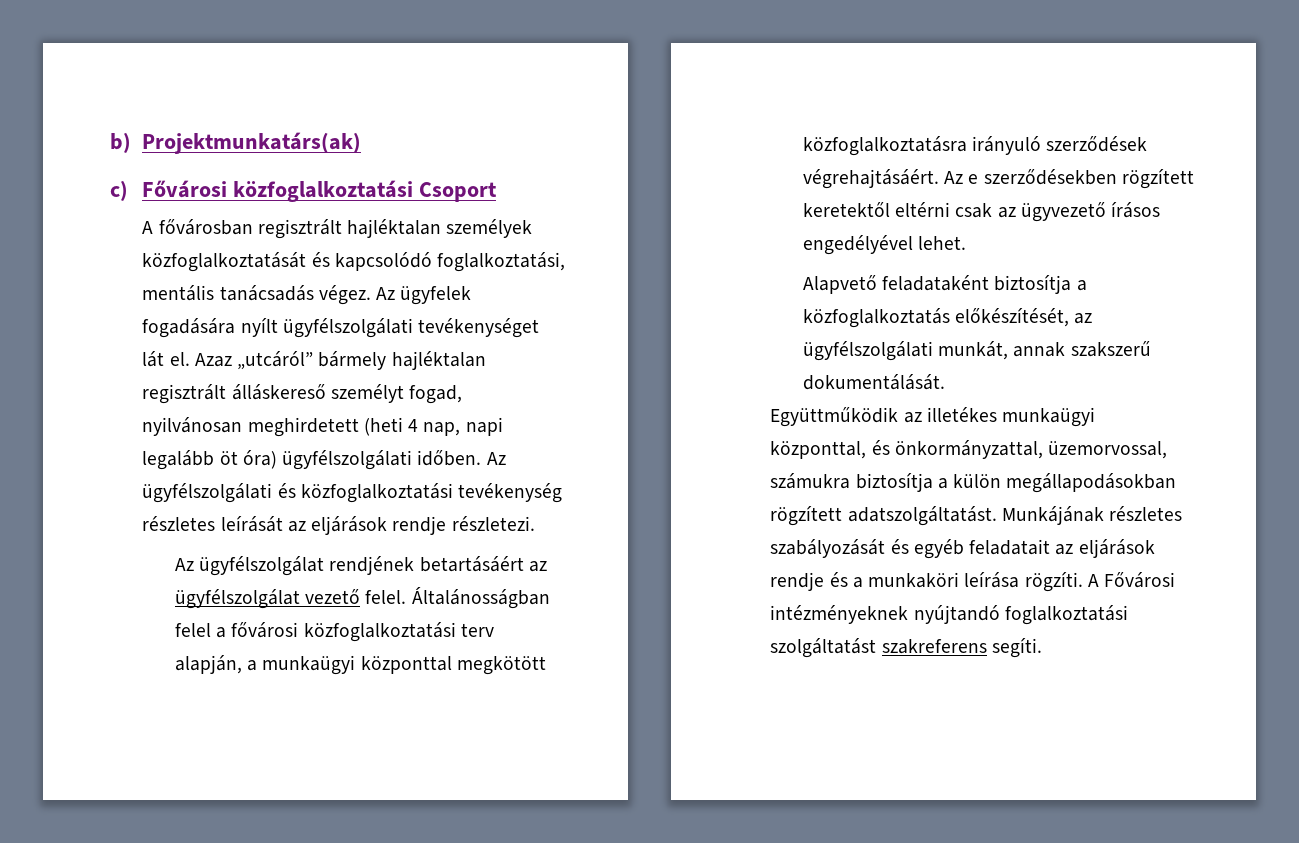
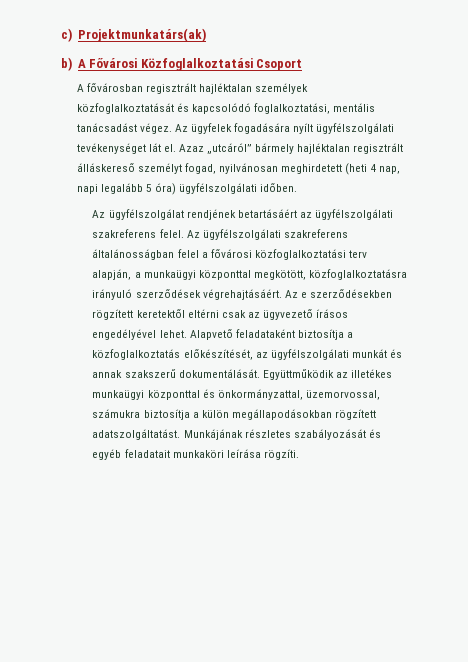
[110,132,131,153] b) -> [61,28,72,42] c)
[110,180,414,202] c) Fővárosi közfoglalkoztatási -> [61,57,253,71] b) A Fővárosi Közfoglalkoztatási
[219,285,314,301] tanácsadás -> [76,123,137,132] tanácsadást
[219,451,238,465] öt -> [145,184,152,192] 5
[486,452,506,465] [142,483,563,503] [142,516,535,535] Az ügyfélszolgálati és közfoglalkoztatási tevékenység részletes leírását az eljárások rendje részletezi. -> (298, 187) none
[174,587,550,609] ügyfélszolgálat vezető felel. Általánosságban -> [314,209,393,220] [92,229,348,240] [92,249,175,260] ügyfélszolgálati szakreferens felel. Az ügyfélszolgálati szakreferens általánosságban
[456,656,546,675] megkötött -> [253,270,306,280] megkötött,
(967, 243) // -> (187, 334) none
[938,341,1009,360] munkát, -> [351,349,402,358] munkát és
(945, 382) // -> (260, 373) none
[770,441,867,459] központtal, -> [147,390,200,400] központtal
[1055,539,1155,558] [770,572,1176,592] [770,605,1128,625] [770,638,1042,658] az eljárások rendje és a munkaköri leírása rögzíti. A Fővárosi intézményeknek nyújtandó foglalkoztatási szolgáltatást szakreferens segíti. -> [172,449,299,460] munkaköri leírása rögzíti.

